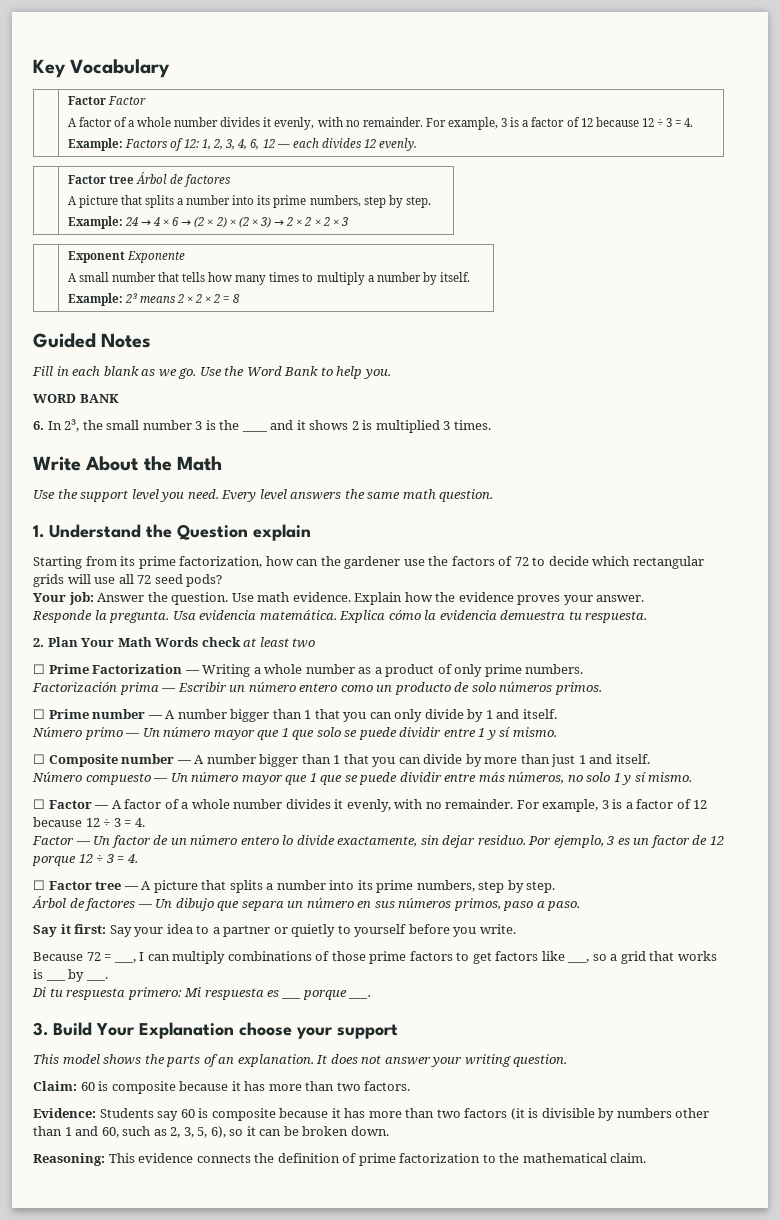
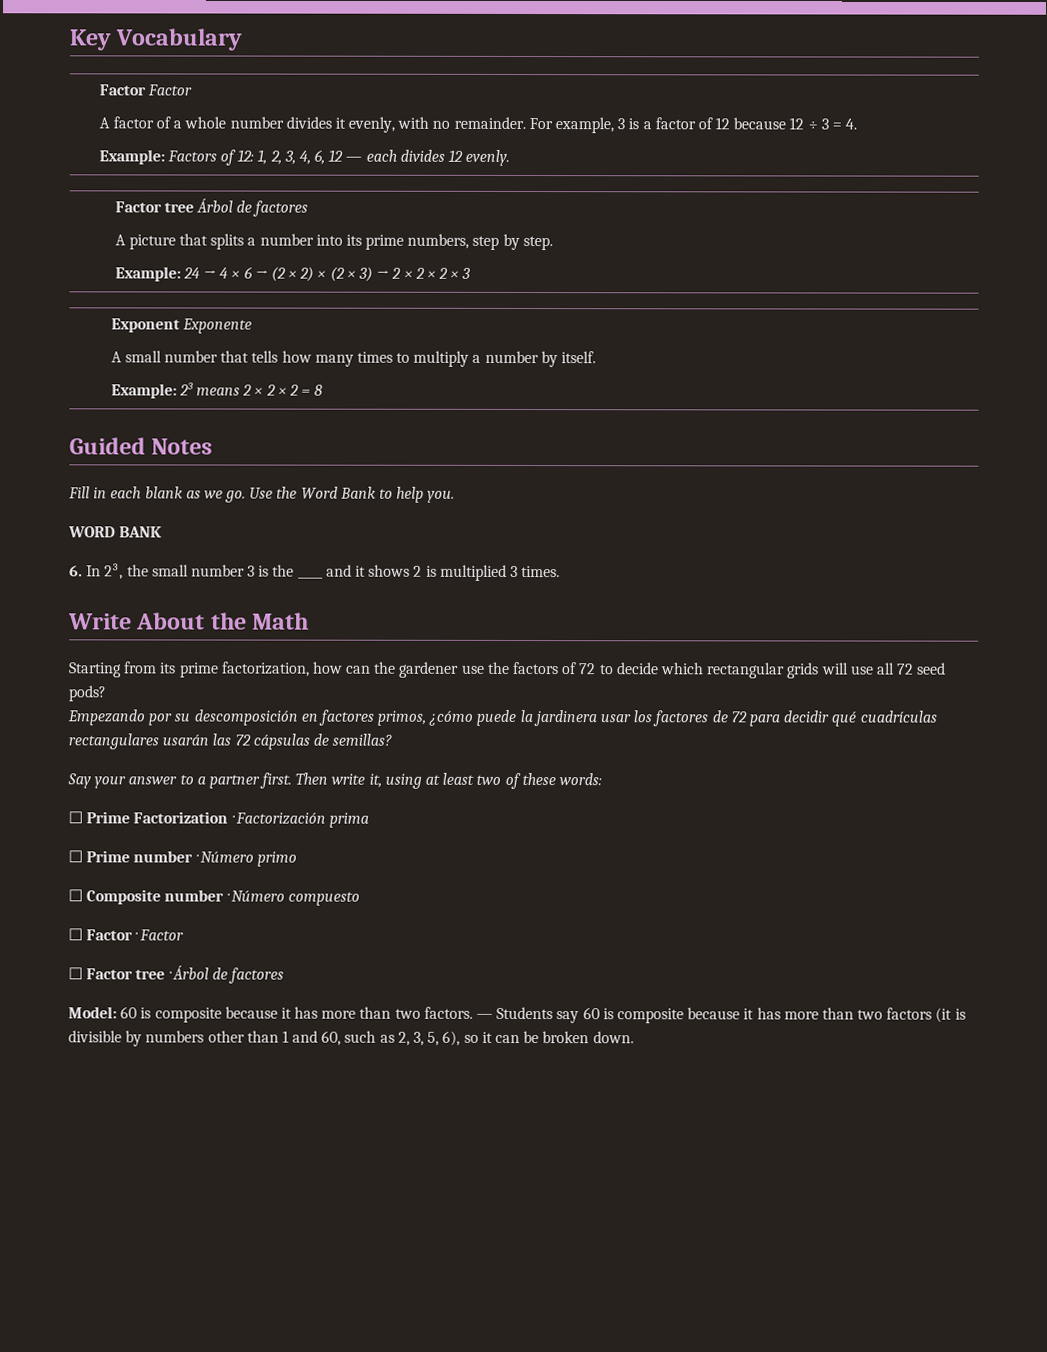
[33,489,494,502] [33,524,311,541] // Use the support level you need. Every level answers the same math question. // 1. Understand the Question explain -> (310, 621) none
[33,592,645,605] [32,610,648,623] [33,637,241,647] Your job: Answer the question. Use math evidence. Explain how the evidence proves your answer. // Responde la pregunta. Usa evidencia matemática. Explica cómo la evidencia demuestra tu respuesta. // 2. Plan Your Math Words check -> [67,709,937,727] [68,733,393,750] [67,772,422,789] Empezando por su descomposición en factores primos, ¿cómo puede la jardinera usar los factores de 72 para decidir qué cuadrículas rectangulares usarán las 72 cápsulas de semillas? // Say your answer to a partner first. Then write it, using
(316, 643) none -> [504,772,602,789] of these words:
[184,664,584,677] [32,682,602,695] [33,709,557,722] [32,727,557,740] [33,754,650,767] [32,772,693,785] [33,799,708,812] [33,817,145,827] [32,835,724,848] [32,854,138,866] [33,880,556,893] [32,896,581,911] [33,924,516,937] [33,951,717,964] [33,969,43,979] [45,969,108,982] [32,987,280,1000] [280,990,371,1000] [33,1022,398,1039] [33,1054,568,1067] [33,1081,77,1091] — Writing a whole number as a product of only prime numbers. // Factorización prima — Escribir un número entero como un producto de solo números primos. // ☐ Prime number — A number bigger than 1 that you can only divide by 1 and itself. // Número primo — Un número mayor que 1 que solo se puede dividir entre 1 y sí mismo. // ☐ Composite number — A number bigger than 1 that you can divide by more than just 1 and itself. // Número compuesto — Un número mayor que 1 que se puede dividir entre más números, no solo 1 y sí mismo. // ☐ Factor — A factor of a whole number divides it evenly, with no remainder. For example, 3 is a factor of 12 because 12 ÷ 3 = 4. // Factor — Un factor de un número entero lo divide exactamente, sin dejar residuo. Por ejemplo, 3 es un factor de 12 porque 12 ÷ 3 = 4. // ☐ Factor tree — A picture that splits a number into its prime numbers, step by step. // Árbol de factores — Un dibujo que separa un número en sus números primos, paso a paso. // Say it first: Say your idea to a partner or quietly to yourself before you write. // Because 72 = ___, I can multiply combinations of those prime factors to get factors like ___, so a grid that works is ___ by ___. // Di tu respuesta primero: Mi respuesta es ___ porque ___. // 3. Build Your Explanation choose your support // This model shows the parts of an explanation. It does not answer your writing question. // Claim: -> [231,812,369,828] [68,850,297,867] [68,889,360,906] [68,928,184,941] [68,965,285,984] [68,1006,117,1019] · Factorización prima // ☐ Prime number · Número primo // ☐ Composite number · Número compuesto // ☐ Factor · Factor // ☐ Factor tree · Árbol de factores // Model:
[33,1108,96,1118] // Evidence: -> [476,1013,494,1019] —
[33,1153,647,1166] // Reasoning: This evidence connects the definition of prime factorization to the mathematical claim. -> (634, 1037) none

